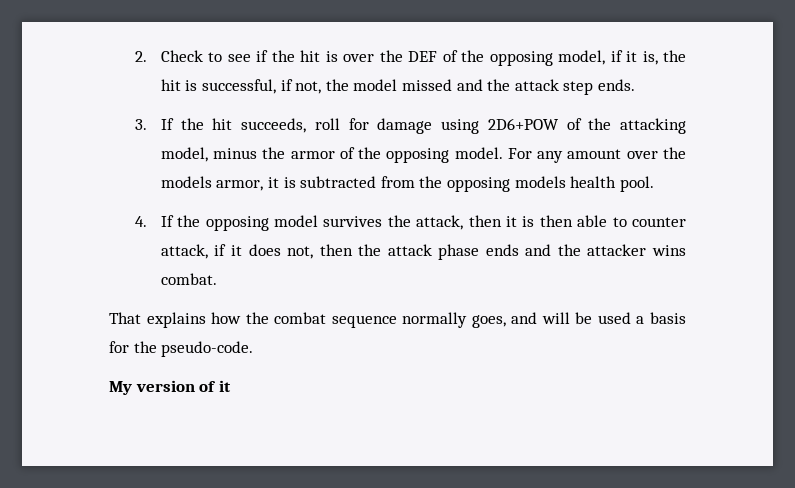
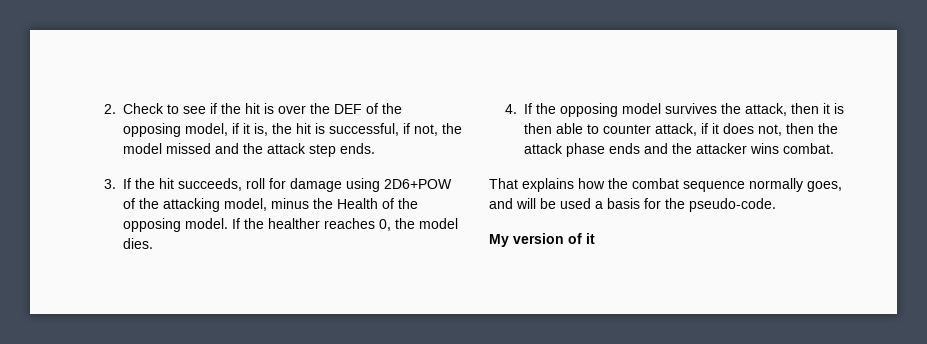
[290,151,335,159] armor -> [337,198,379,209] Health
[507,147,687,163] [160,176,654,192] For any amount over the models armor, it is subtracted from the opposing models health pool. -> [232,218,459,231] [123,238,154,249] If the healther reaches 0, the model dies.

